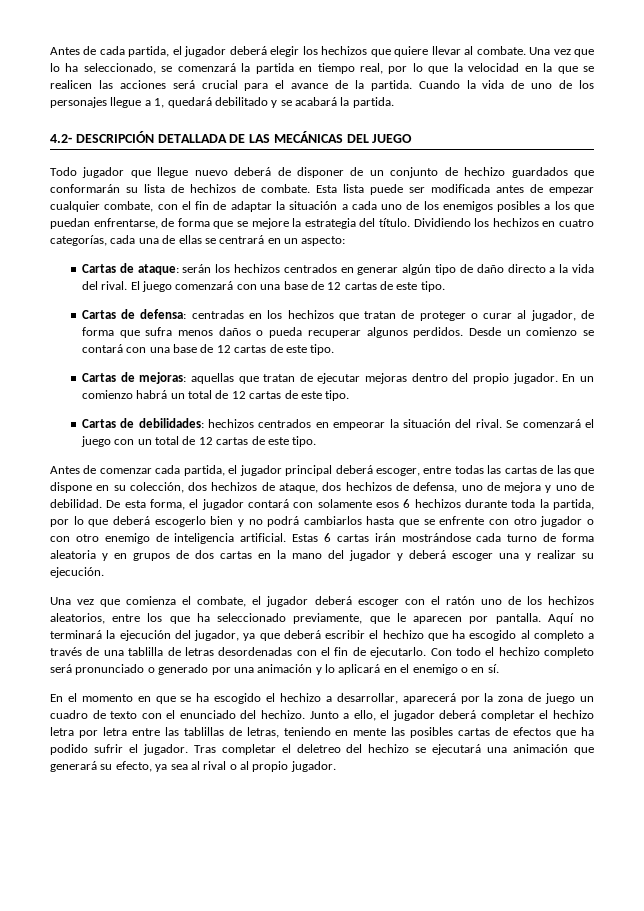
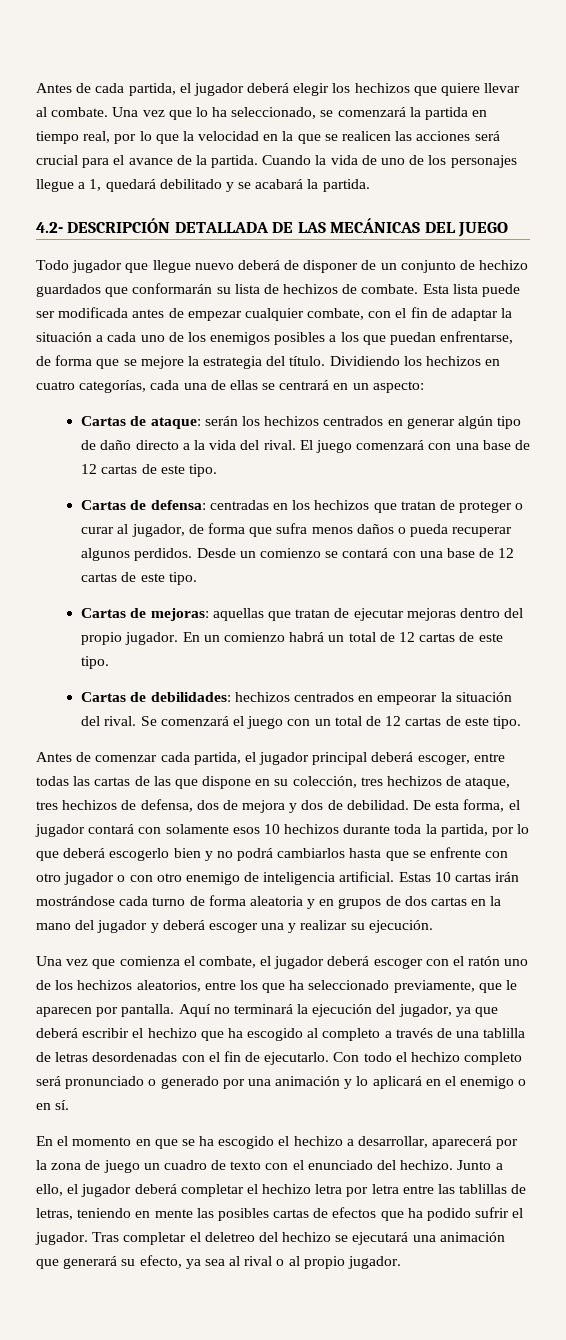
[188,482,208,491] dos -> [360,777,383,786] tres
[322,482,342,491] dos -> [36,801,58,810] tres
[461,485,483,491] uno -> [196,800,219,810] dos
[555,485,577,491] uno -> [301,800,324,810] dos
[403,499,411,508] 6 -> [263,824,280,834] 10
[324,533,331,542] 6 -> [434,872,451,882] 10

